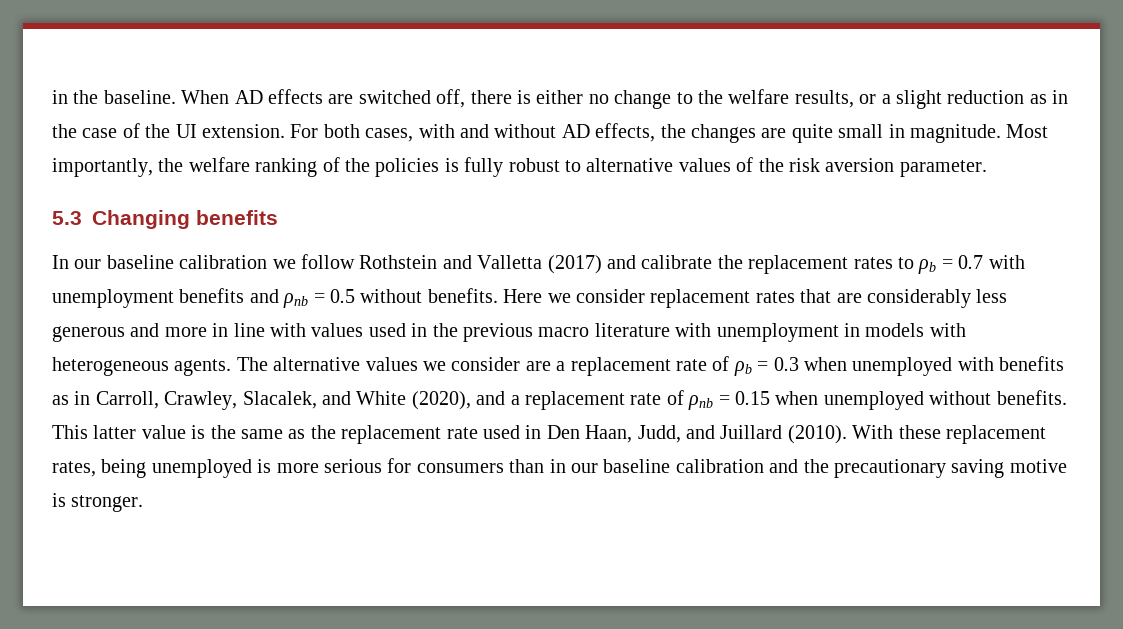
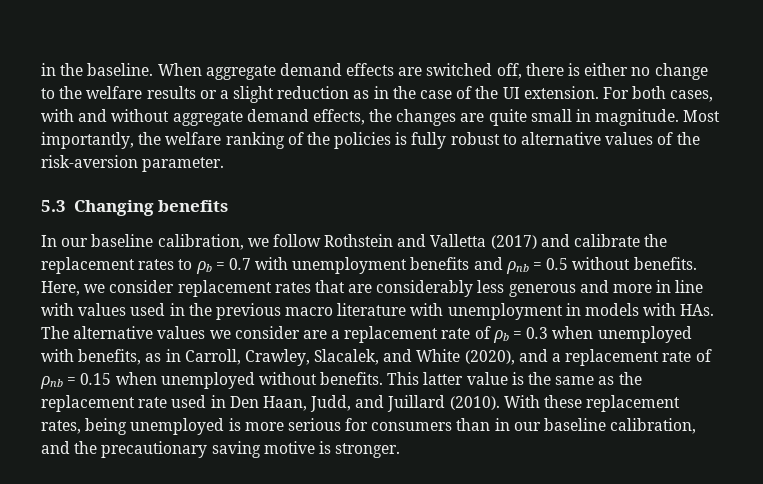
[234,90,263,104] AD -> [205,63,342,80] aggregate demand
[794,90,854,108] results, -> [146,86,196,99] results
[561,124,590,138] AD -> [172,109,309,126] aggregate demand
[788,158,895,172] risk aversion -> [41,155,138,168] risk-aversion
[179,255,268,269] calibration -> [157,234,244,250] calibration,
[503,289,543,303] Here -> [41,281,80,296] Here,
[52,357,232,376] heterogeneous agents. -> [680,304,715,316] HAs.
[999,356,1065,371] benefits -> [78,349,142,365] benefits,
[675,459,764,473] calibration -> [610,418,697,434] calibration,

